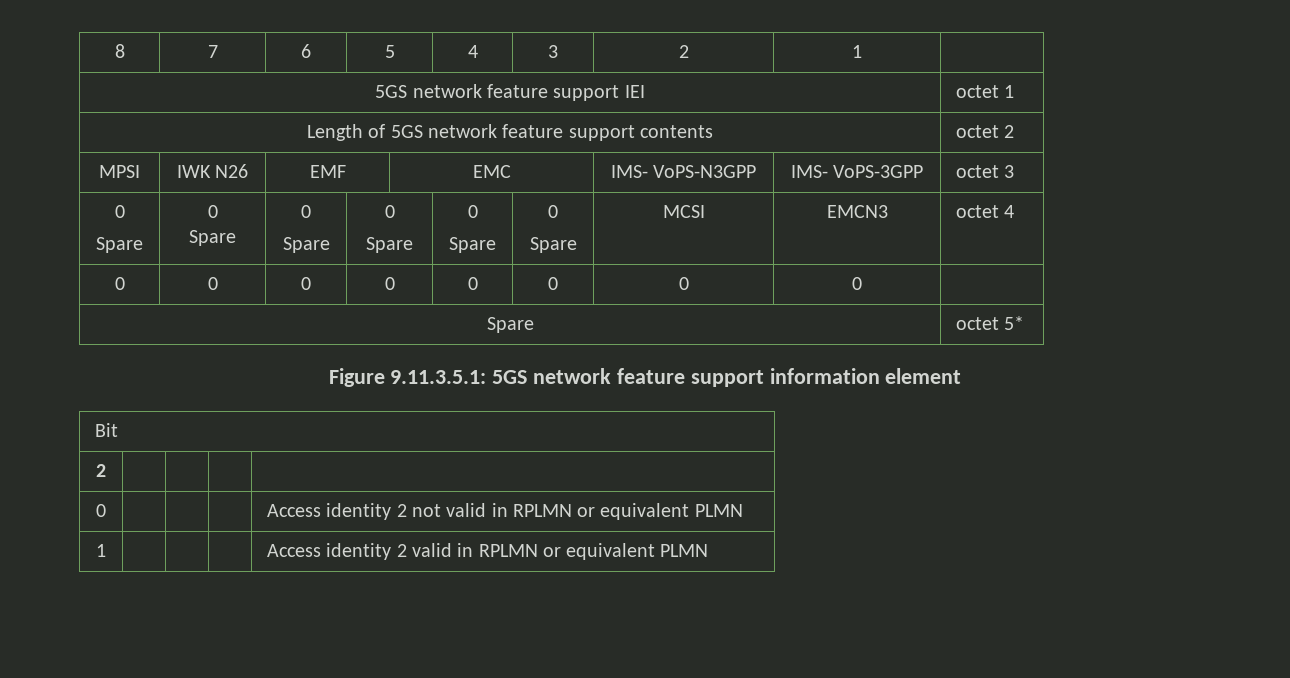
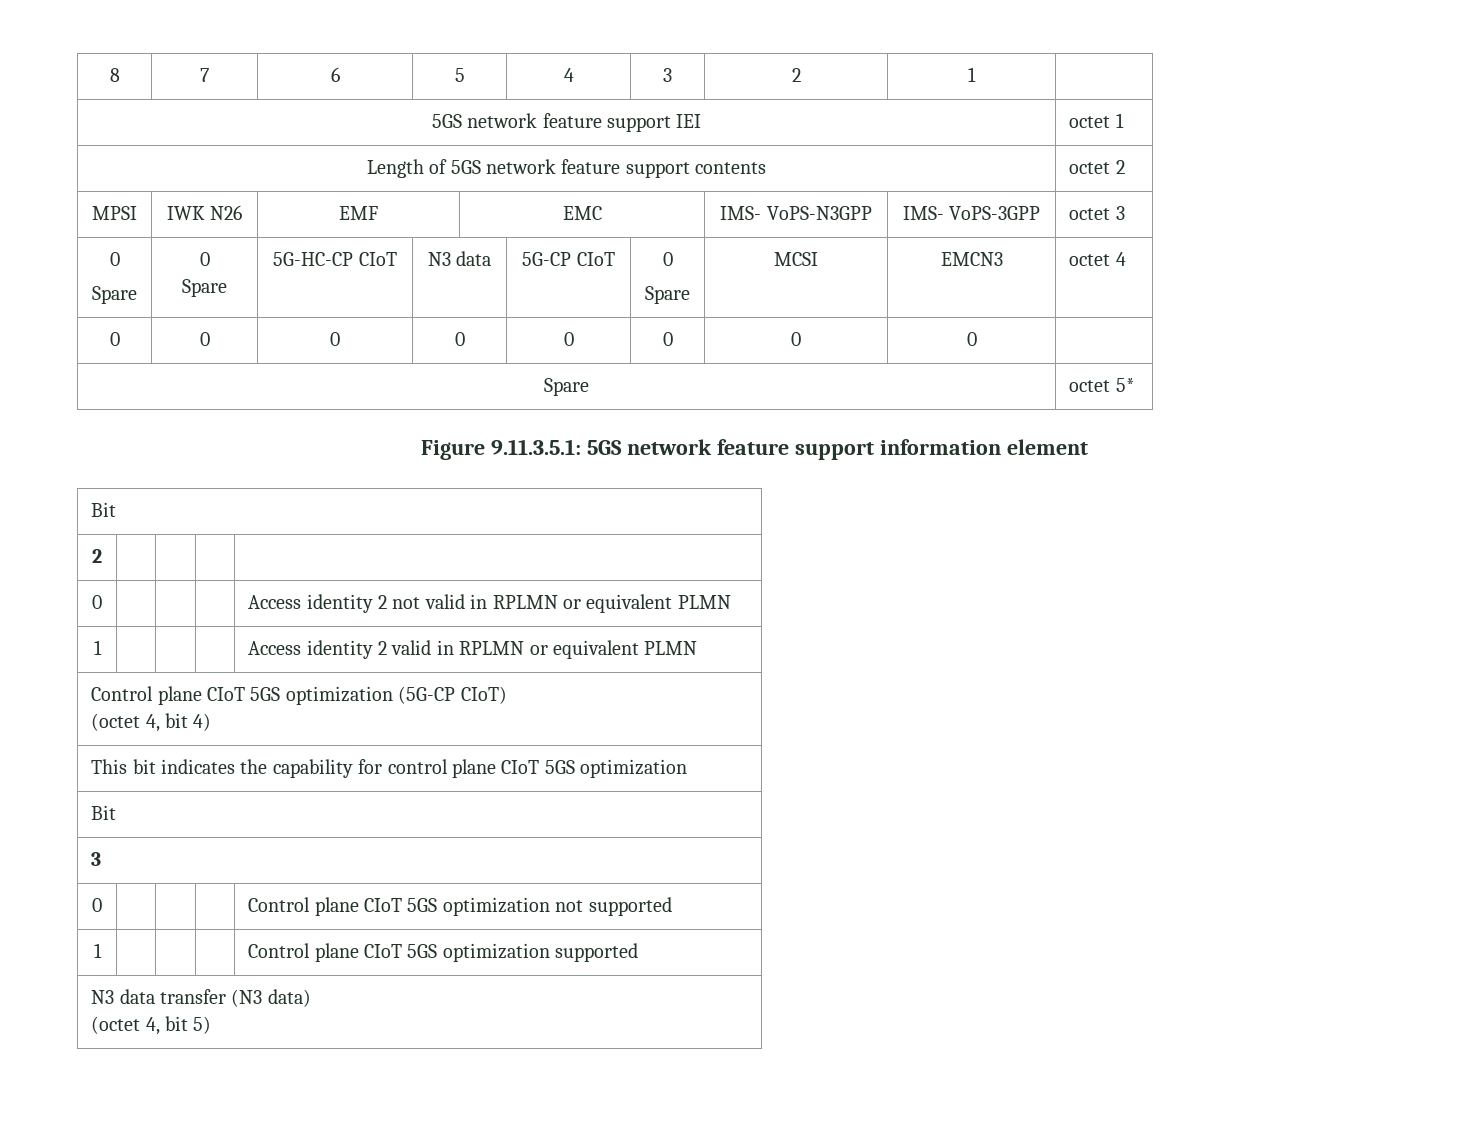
[301,205,311,218] [282,237,330,253] [384,205,395,218] [366,237,413,253] [467,205,478,218] [449,237,496,253] 0 // Spare | 0 // Spare | 0 // Spare -> [273,252,397,266] [427,251,492,266] [522,252,615,266] 5G-HC-CP CIoT | N3 data | 5G-CP CIoT
(709, 550) none -> [91,686,507,705] [91,713,212,732] [91,759,688,778] [91,805,117,820] [91,852,102,866] [92,898,102,912] [248,897,672,916] [93,943,102,958] [248,943,639,962] [91,989,311,1007] [91,1016,212,1035] // Control plane CIoT 5GS optimization (5G-CP CIoT) // (octet 4, bit 4) // This bit indicates the capability for control plane CIoT 5GS optimization // Bit // 3 // 0 | | | | Control plane CIoT 5GS optimization not supported // 1 | | | | Control plane CIoT 5GS optimization supported // N3 data transfer (N3 data) // (octet 4, bit 5)

